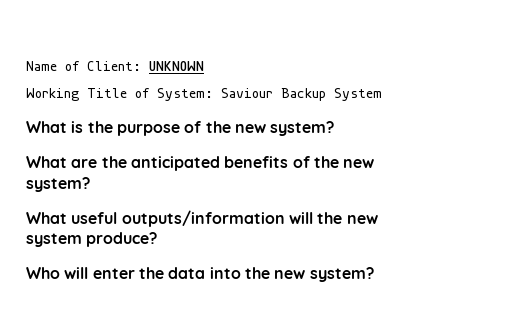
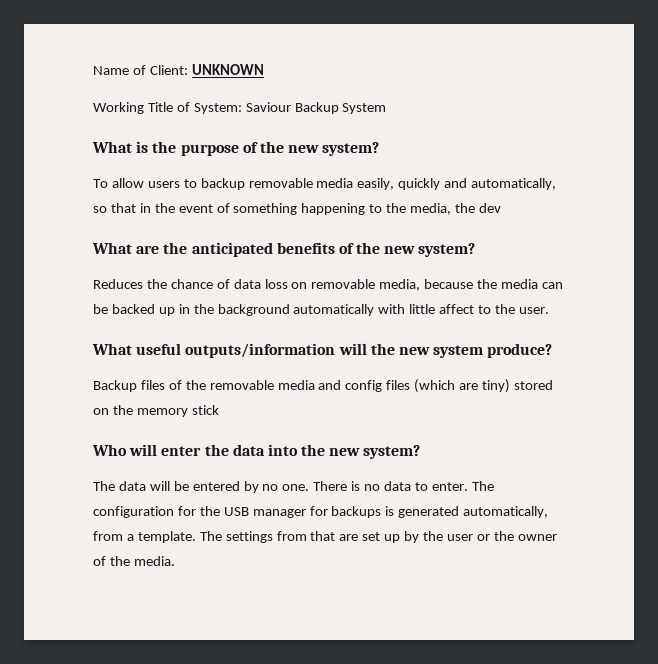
(335, 128) none -> [93,178,557,190] [93,203,501,215] // To allow users to backup removable media easily, quickly and automatically, so that in the event of something happening to the media, the dev
(90, 184) none -> [93,279,563,291] [93,304,549,316] // Reduces the chance of data loss on removable media, because the media can be backed up in the background automatically with little affect to the user.
(158, 239) none -> [93,379,553,393] [93,405,219,417] // Backup files of the removable media and config files (which are tiny) stored on the memory stick
(374, 274) none -> [93,481,494,493] [93,506,549,518] [93,531,557,543] [93,556,175,566] // The data will be entered by no one. There is no data to enter. The configuration for the USB manager for backups is generated automatically, from a template. The settings from that are set up by the user or the owner of the media.

